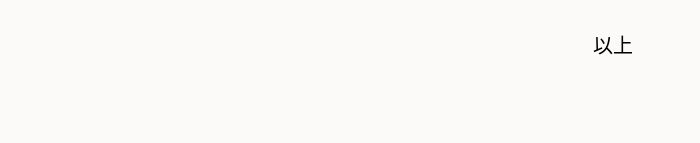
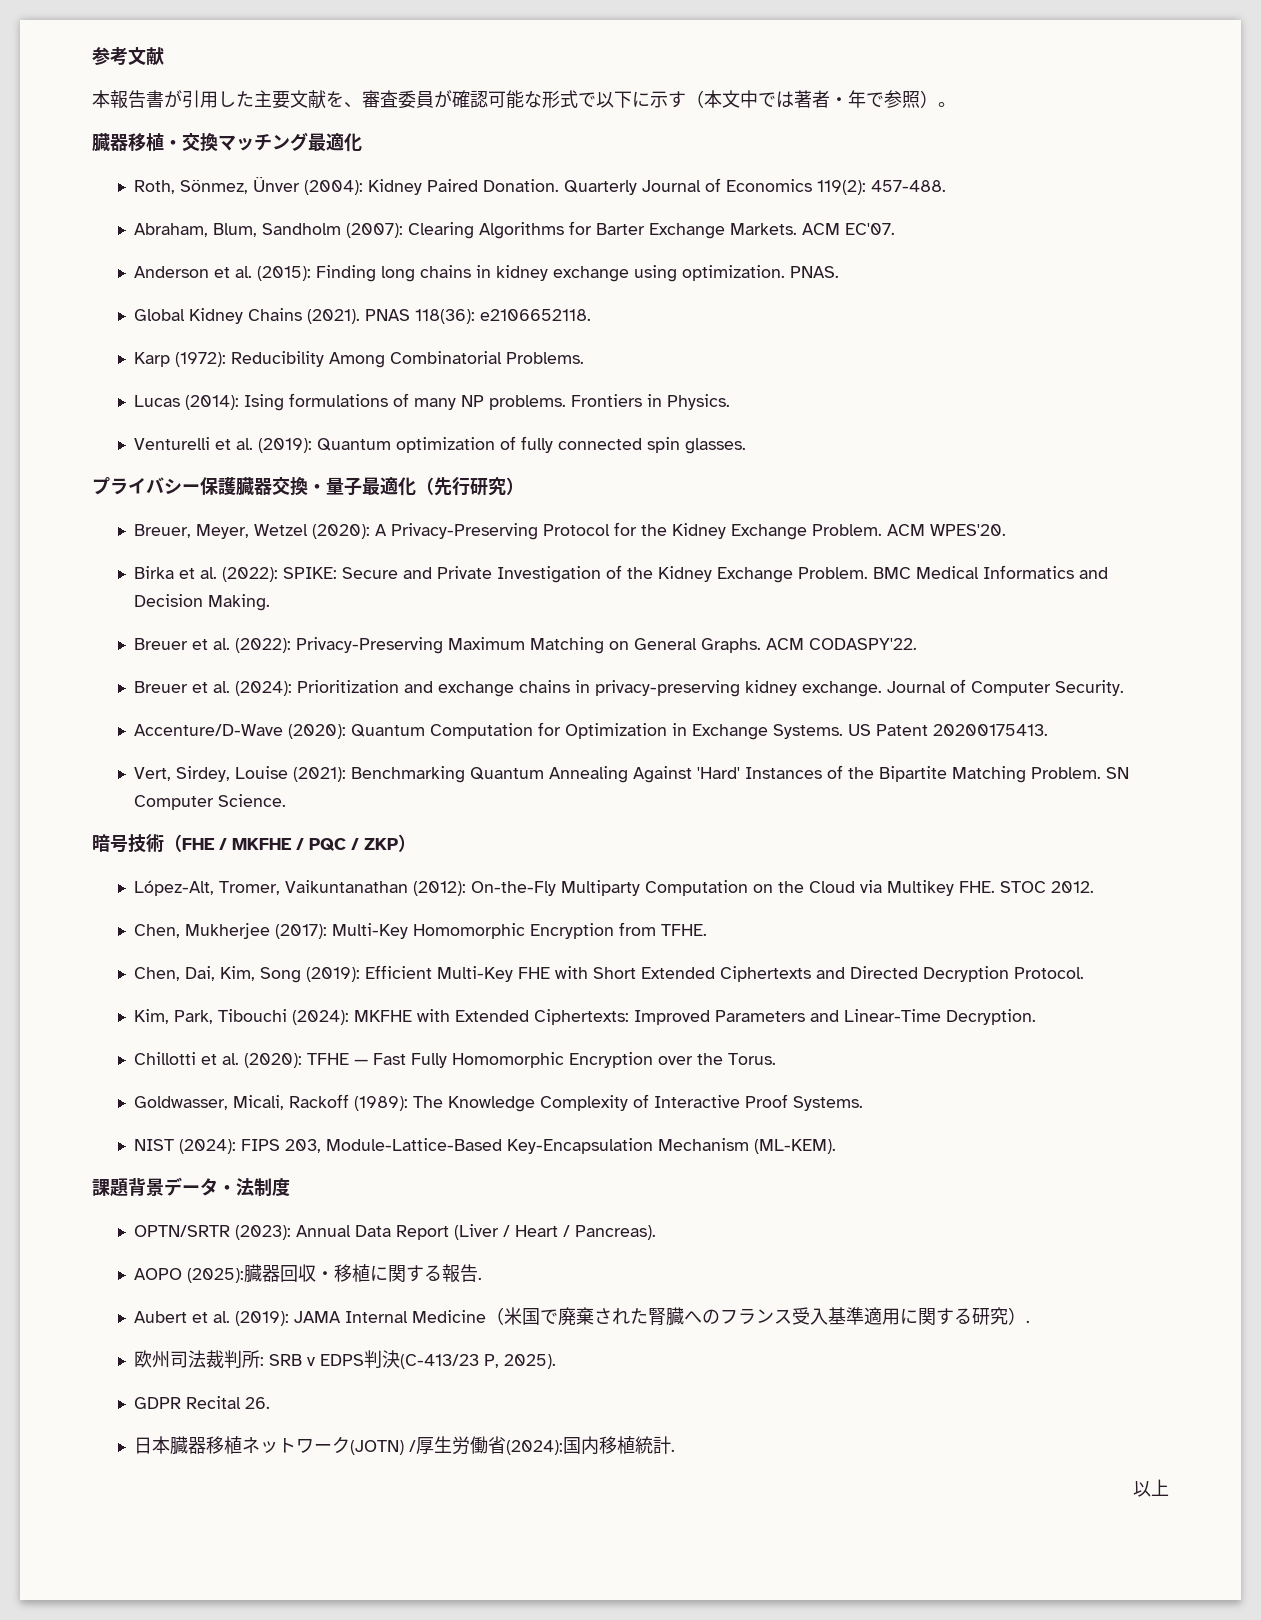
(593, 46) none -> [92,47,164,65] [92,90,956,109] [92,132,362,152] [133,176,946,195] [133,221,895,239] [133,265,839,282] [133,308,591,324] [133,351,584,368] [133,393,730,411] [133,436,746,454] [92,477,524,496] [133,522,1006,540] [133,565,1108,583] [133,594,270,611] [133,637,917,654] [133,679,1124,697] [133,722,1048,740] [133,765,1129,783] [133,794,286,810] [92,833,416,853] [133,880,1094,896] [133,922,707,939] [133,965,1084,983] [133,1009,1036,1025] [133,1052,776,1068] [133,1094,863,1112] [133,1138,836,1154] [92,1177,290,1197] [133,1224,656,1240] [133,1263,482,1283] [133,1307,1030,1326] [133,1350,556,1369] [133,1396,270,1409] [133,1435,675,1455] 参考文献 // 本報告書が引用した主要文献を、審査委員が確認可能な形式で以下に示す（本文中では著者・年で参照）。 // 臓器移植・交換マッチング最適化 // Roth, Sönmez, Ünver (2004): Kidney Paired Donation. Quarterly Journal of Economics 119(2): 457-488. // Abraham, Blum, Sandholm (2007): Clearing Algorithms for Barter Exchange Markets. ACM EC'07. // Anderson et al. (2015): Finding long chains in kidney exchange using optimization. PNAS. // Global Kidney Chains (2021). PNAS 118(36): e2106652118. // Karp (1972): Reducibility Among Combinatorial Problems. // Lucas (2014): Ising formulations of many NP problems. Frontiers in Physics. // Venturelli et al. (2019): Quantum optimization of fully connected spin glasses. // プライバシー保護臓器交換・量子最適化（先行研究） // Breuer, Meyer, Wetzel (2020): A Privacy-Preserving Protocol for the Kidney Exchange Problem. ACM WPES'20. // Birka et al. (2022): SPIKE: Secure and Private Investigation of the Kidney Exchange Problem. BMC Medical Informatics and Decision Making. // Breuer et al. (2022): Privacy-Preserving Maximum Matching on General Graphs. ACM CODASPY'22. // Breuer et al. (2024): Prioritization and exchange chains in privacy-preserving kidney exchange. Journal of Computer Security. // Accenture/D-Wave (2020): Quantum Computation for Optimization in Exchange Systems. US Patent 20200175413. // Vert, Sirdey, Louise (2021): Benchmarking Quantum Annealing Against 'Hard' Instances of the Bipartite Matching Problem. SN Computer Science. // 暗号技術（FHE / MKFHE / PQC / ZKP） // López-Alt, Tromer, Vaikuntanathan (2012): On-the-Fly Multiparty Computation on the Cloud via Multikey FHE. STOC 2012. // Chen, Mukherjee (2017): Multi-Key Homomorphic Encryption from TFHE. // Chen, Dai, Kim, Song (2019): Efficient Multi-Key FHE with Short Extended Ciphertexts and Directed Decryption Protocol. // Kim, Park, Tibouchi (2024): MKFHE with Extended Ciphertexts: Improved Parameters and Linear-Time Decryption. // Chillotti et al. (2020): TFHE — Fast Fully Homomorphic Encryption over the Torus. // Goldwasser, Micali, Rackoff (1989): The Knowledge Complexity of Interactive Proof Systems. // NIST (2024): FIPS 203, Module-Lattice-Based Key-Encapsulation Mechanism (ML-KEM). // 課題背景データ・法制度 // OPTN/SRTR (2023): Annual Data Report (Liver / Heart / Pancreas). // AOPO (2025):臓器回収・移植に関する報告. // Aubert et al. (2019): JAMA Internal Medicine（米国で廃棄された腎臓へのフランス受入基準適用に関する研究）. // 欧州司法裁判所: SRB v EDPS判決(C-413/23 P, 2025). // GDPR Recital 26. // 日本臓器移植ネットワーク(JOTN) /厚生労働省(2024):国内移植統計. //

